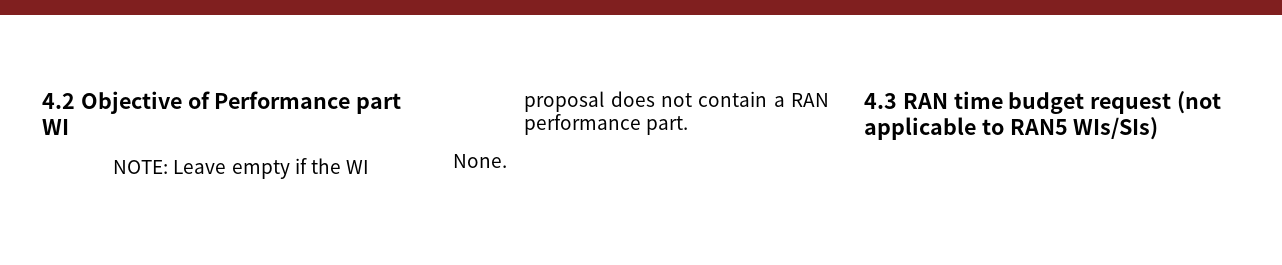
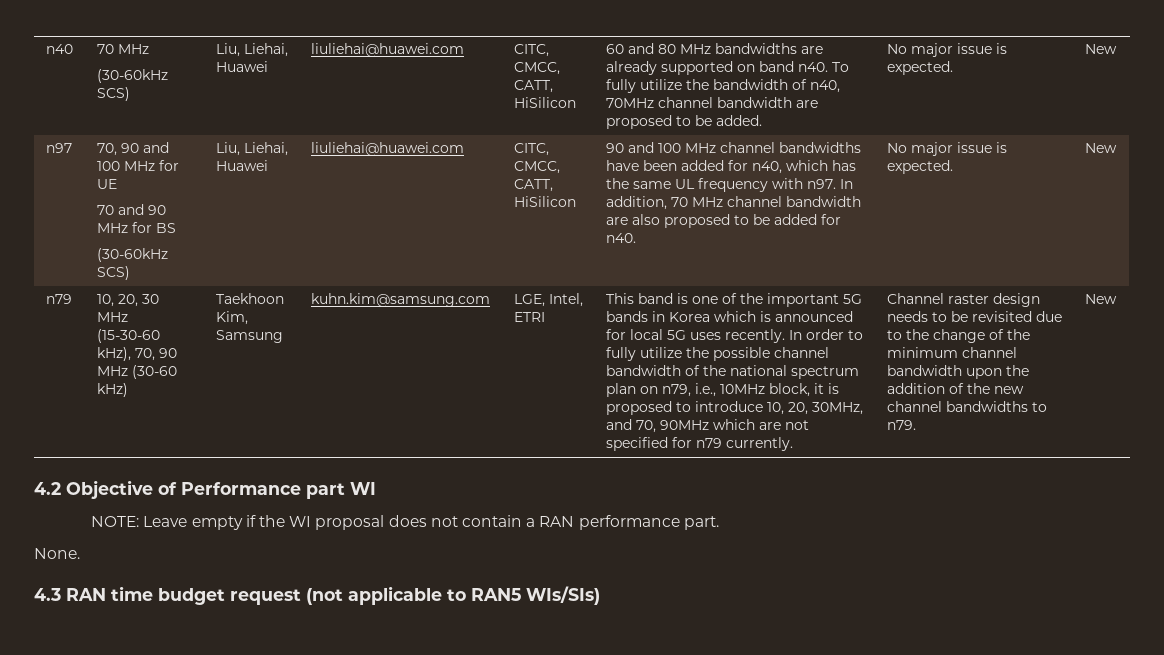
(42, 101) none -> [45,44,73,54] [96,44,149,54] [96,69,168,83] [96,87,130,101] [215,43,288,57] [215,61,268,72] [310,43,464,57] [513,44,549,57] [513,62,560,75] [513,80,553,93] [513,97,576,108] [605,43,823,54] [605,61,849,75] [605,79,840,93] [605,97,818,108] [605,115,762,129] [886,43,1007,57] [886,61,953,75] [1084,44,1117,54] [45,143,72,153] [96,142,169,156] [96,160,179,171] [96,179,117,189] [96,204,166,215] [96,222,176,233] [96,248,168,262] [96,266,130,280] [215,142,288,156] [215,160,268,171] [310,142,464,156] [513,143,549,156] [513,161,560,174] [513,179,553,192] [513,196,576,207] [605,142,861,153] [605,160,856,174] [605,178,853,192] [605,196,861,210] [605,214,841,228] [605,233,636,243] [886,142,1007,156] [886,160,953,174] [1084,143,1117,153] [45,294,72,304] [96,294,159,307] [96,312,128,322] [96,329,160,343] [96,347,177,361] [96,365,177,379] [96,383,128,397] [215,293,284,304] [215,311,248,325] [215,330,283,343] [310,293,490,307] [513,293,583,307] [513,312,545,322] [605,293,862,307] [605,311,853,322] [605,329,863,343] [605,347,829,361] [605,365,859,379] [605,383,839,397] [605,401,863,415] [605,419,809,433] [605,437,793,451] [886,293,1040,307] [886,311,1062,322] [886,329,1030,343] [886,347,1017,358] [886,365,1029,379] [886,383,1024,394] [886,401,1047,412] [886,420,916,430] [1084,294,1117,304] n40 | 70 MHz // (30-60kHz SCS) | Liu, Liehai, Huawei | liuliehai@huawei.com | CITC, CMCC, CATT, HiSilicon | 60 and 80 MHz bandwidths are already supported on band n40. To fully utilize the bandwidth of n40, 70MHz channel bandwidth are proposed to be added. | No major issue is expected. | New // n97 | 70, 90 and 100 MHz for UE // 70 and 90 MHz for BS // (30-60kHz SCS) | Liu, Liehai, Huawei | liuliehai@huawei.com | CITC, CMCC, CATT, HiSilicon | 90 and 100 MHz channel bandwidths have been added for n40, which has the same UL frequency with n97. In addition, 70 MHz channel bandwidth are also proposed to be added for n40. | No major issue is expected. | New // n79 | 10, 20, 30 MHz (15-30-60 kHz), 70, 90 MHz (30-60 kHz) | Taekhoon Kim, Samsung | kuhn.kim@samsung.com | LGE, Intel, ETRI | This band is one of the important 5G bands in Korea which is announced for local 5G uses recently. In order to fully utilize the possible channel bandwidth of the national spectrum plan on n79, i.e., 10MHz block, it is proposed to introduce 10, 20, 30MHz, and 70, 90MHz which are not specified for n79 currently. | Channel raster design needs to be revisited due to the change of the minimum channel bandwidth upon the addition of the new channel bandwidths to n79. | New //

